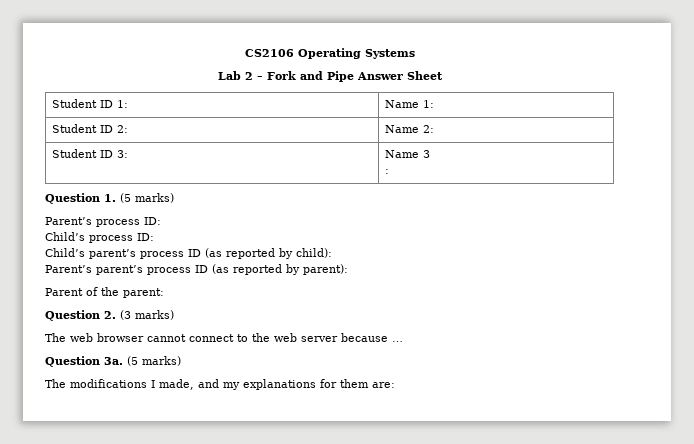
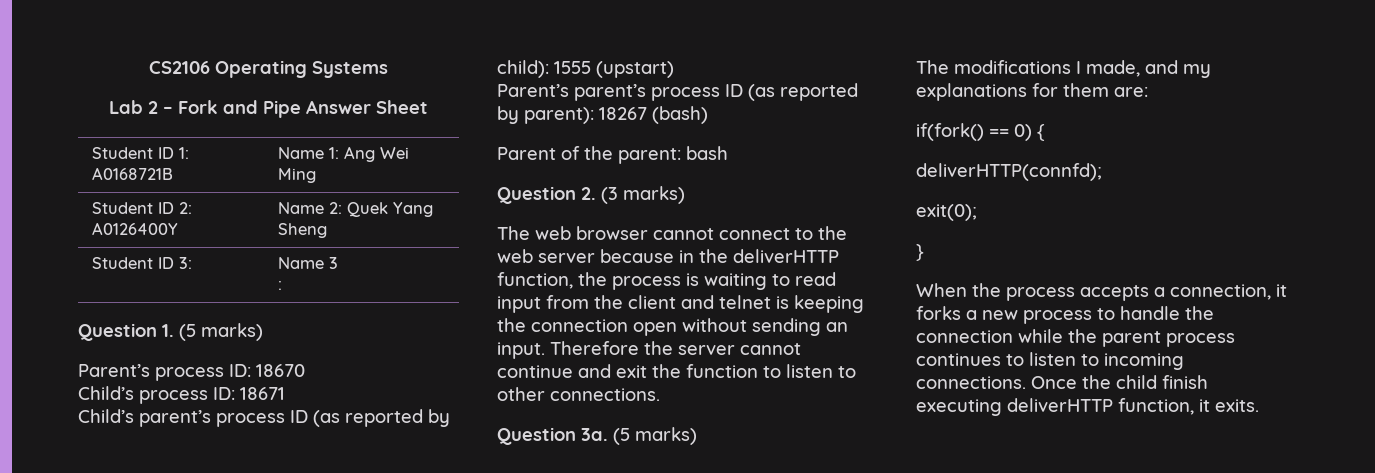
(128, 104) none -> [91,167,173,180] A0168721B
(434, 104) none -> [343,146,409,162] [277,168,316,183] Ang Wei Ming
(128, 129) none -> [91,222,178,235] A0126400Y
(434, 129) none -> [346,202,433,217] [277,223,327,238] Quek Yang Sheng
(161, 221) none -> [256,364,305,377] 18670
(154, 237) none -> [240,387,285,400] 18671
(332, 253) none -> [554,61,674,78] 1555 (upstart)
(348, 269) none -> [599,106,708,124] 18267 (bash)
(164, 293) none -> [686,146,728,160] bash
[392,341,403,342] … -> [679,249,839,263] [497,272,836,290] [497,295,864,313] [497,318,848,336] [497,341,801,359] [497,364,856,378] [497,387,660,401] in the deliverHTTP function, the process is waiting to read input from the client and telnet is keeping the connection open without sending an input. Therefore the server cannot continue and exit the function to listen to other connections.
(395, 385) none -> [916,123,1045,141] [916,163,1102,181] [916,204,977,221] [916,244,924,261] [916,283,1287,301] [916,306,1214,324] [916,329,1235,347] [916,352,1184,370] [916,375,1208,389] [916,398,1259,416] // if(fork() == 0) { // deliverHTTP(connfd); // exit(0); // } // When the process accepts a connection, it forks a new process to handle the connection while the parent process continues to listen to incoming connections. Once the child finish executing deliverHTTP function, it exits.

